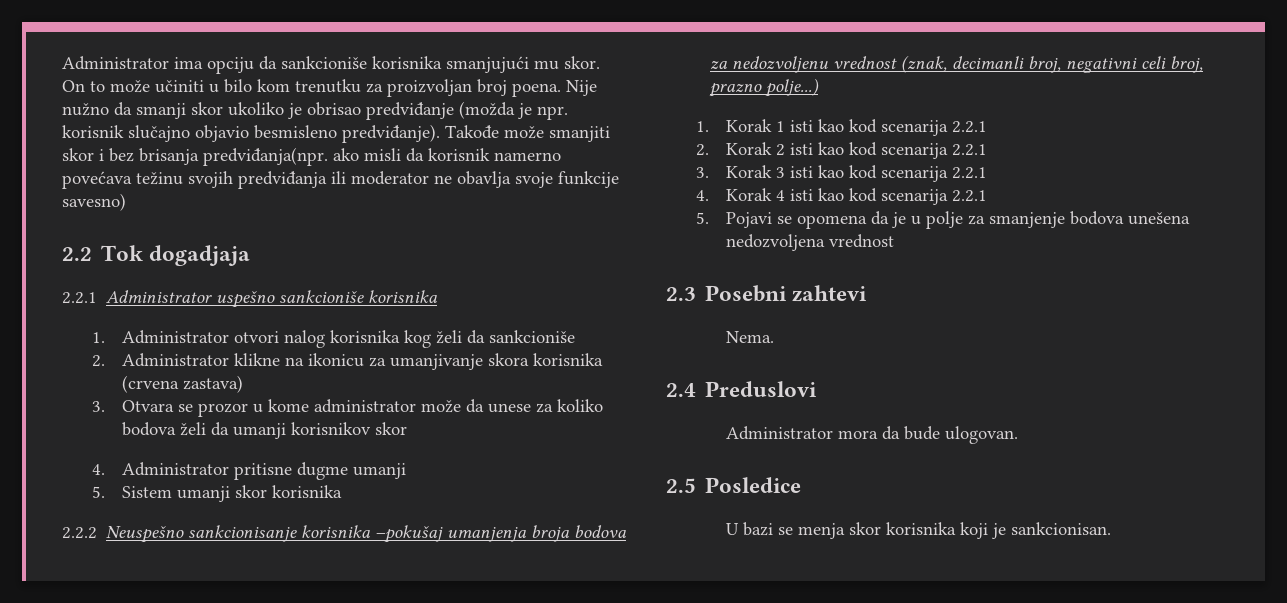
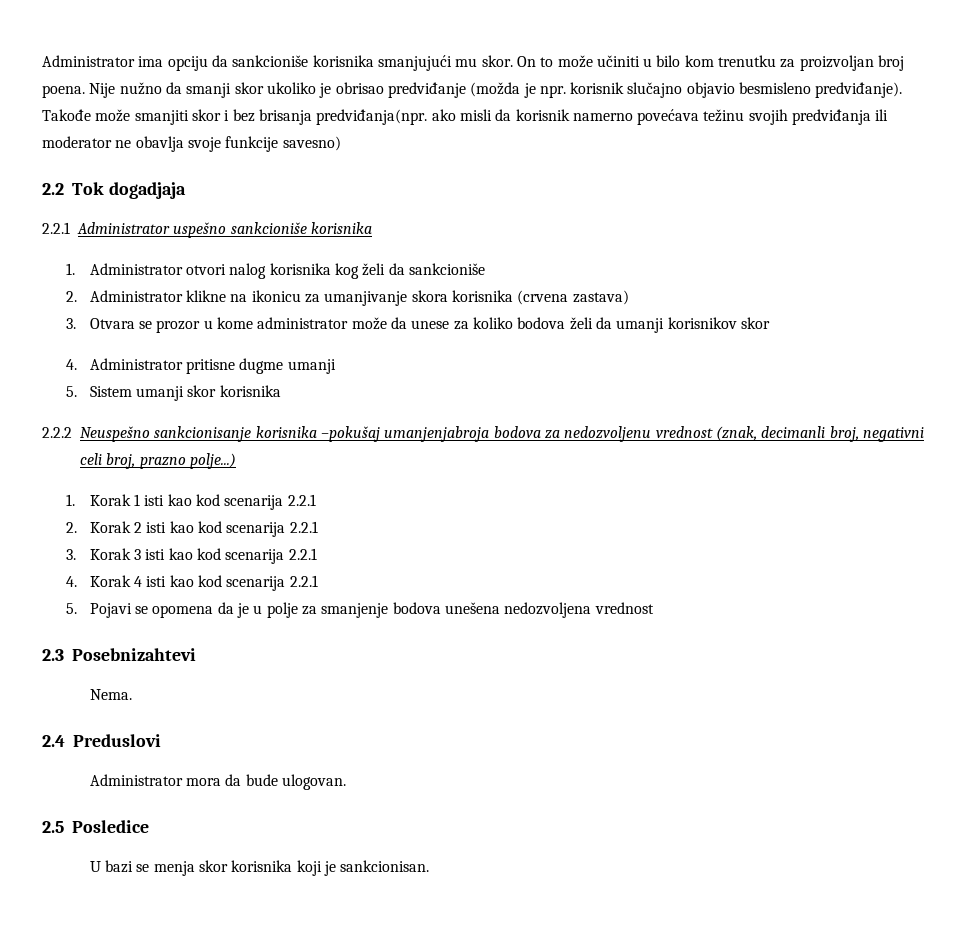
[447,525,571,542] umanjenja broja -> [384,426,490,442] umanjenjabroja
[705,285,868,302] Posebni zahtevi -> [72,648,196,661] Posebnizahtevi

